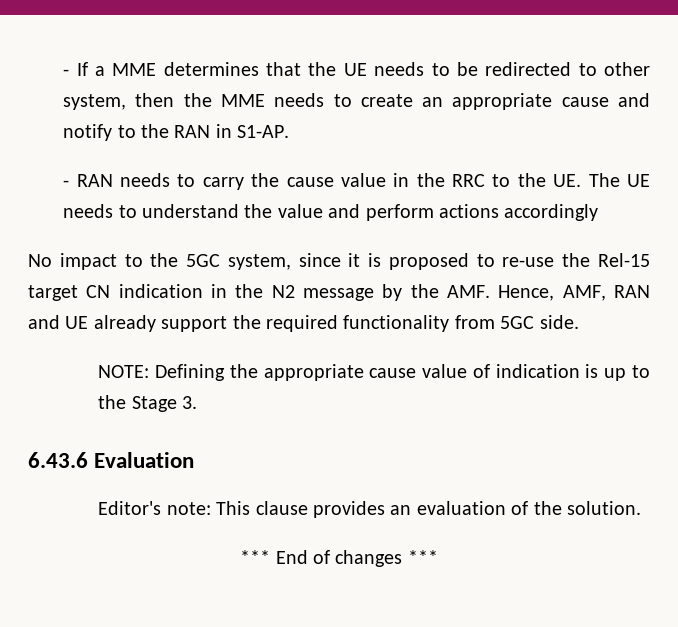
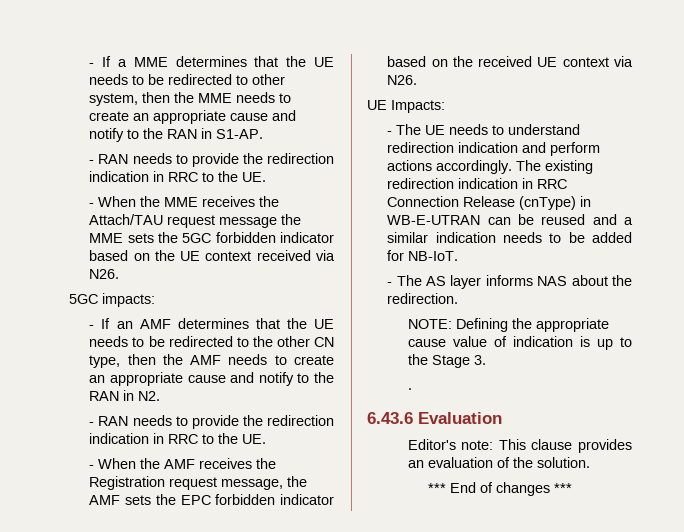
[202,173,582,190] carry the cause value in the RRC to the UE. -> [191,153,334,167] [89,171,267,182] [89,196,280,207] [89,214,302,228] [89,232,334,243] [89,250,335,261] [89,269,120,279] [69,293,155,307] [89,318,334,329] [89,336,334,347] [89,354,334,368] [89,372,334,386] [89,390,161,401] [89,415,334,429] [89,433,267,444] [89,458,277,469] [89,476,308,490] [89,494,334,505] [387,56,633,67] [387,75,418,85] [367,100,445,113] [387,131,393,135] provide the redirection indication in RRC to the UE. // - When the MME receives the Attach/TAU request message the MME sets the 5GC forbidden indicator based on the UE context received via N26. // 5GC impacts: // - If an AMF determines that the UE needs to be redirected to the other CN type, then the AMF needs to create an appropriate cause and notify to the RAN in N2. // - RAN needs to provide the redirection indication in RRC to the UE. // - When the AMF receives the Registration request message, the AMF sets the EPC forbidden indicator based on the received UE context via N26. // UE Impacts: // -
[244,204,323,218] the value -> [387,142,519,153] redirection indication
[504,204,599,221] [28,253,650,270] [28,284,650,301] [28,315,579,332] accordingly // No impact to the 5GC system, since it is proposed to re-use the Rel-15 target CN indication in the N2 message by the AMF. Hence, AMF, RAN and UE already support the required functionality from 5GC side. -> [436,160,594,174] [387,178,568,189] [387,196,592,210] [387,214,633,225] [387,232,632,243] [387,250,459,261] [387,275,632,289] [387,293,459,304] accordingly. The existing redirection indication in RRC Connection Release (cnType) in WB-E-UTRAN can be reused and a similar indication needs to be added for NB-IoT. // - The AS layer informs NAS about the redirection.
(198, 402) none -> [407,388,412,390] // .

